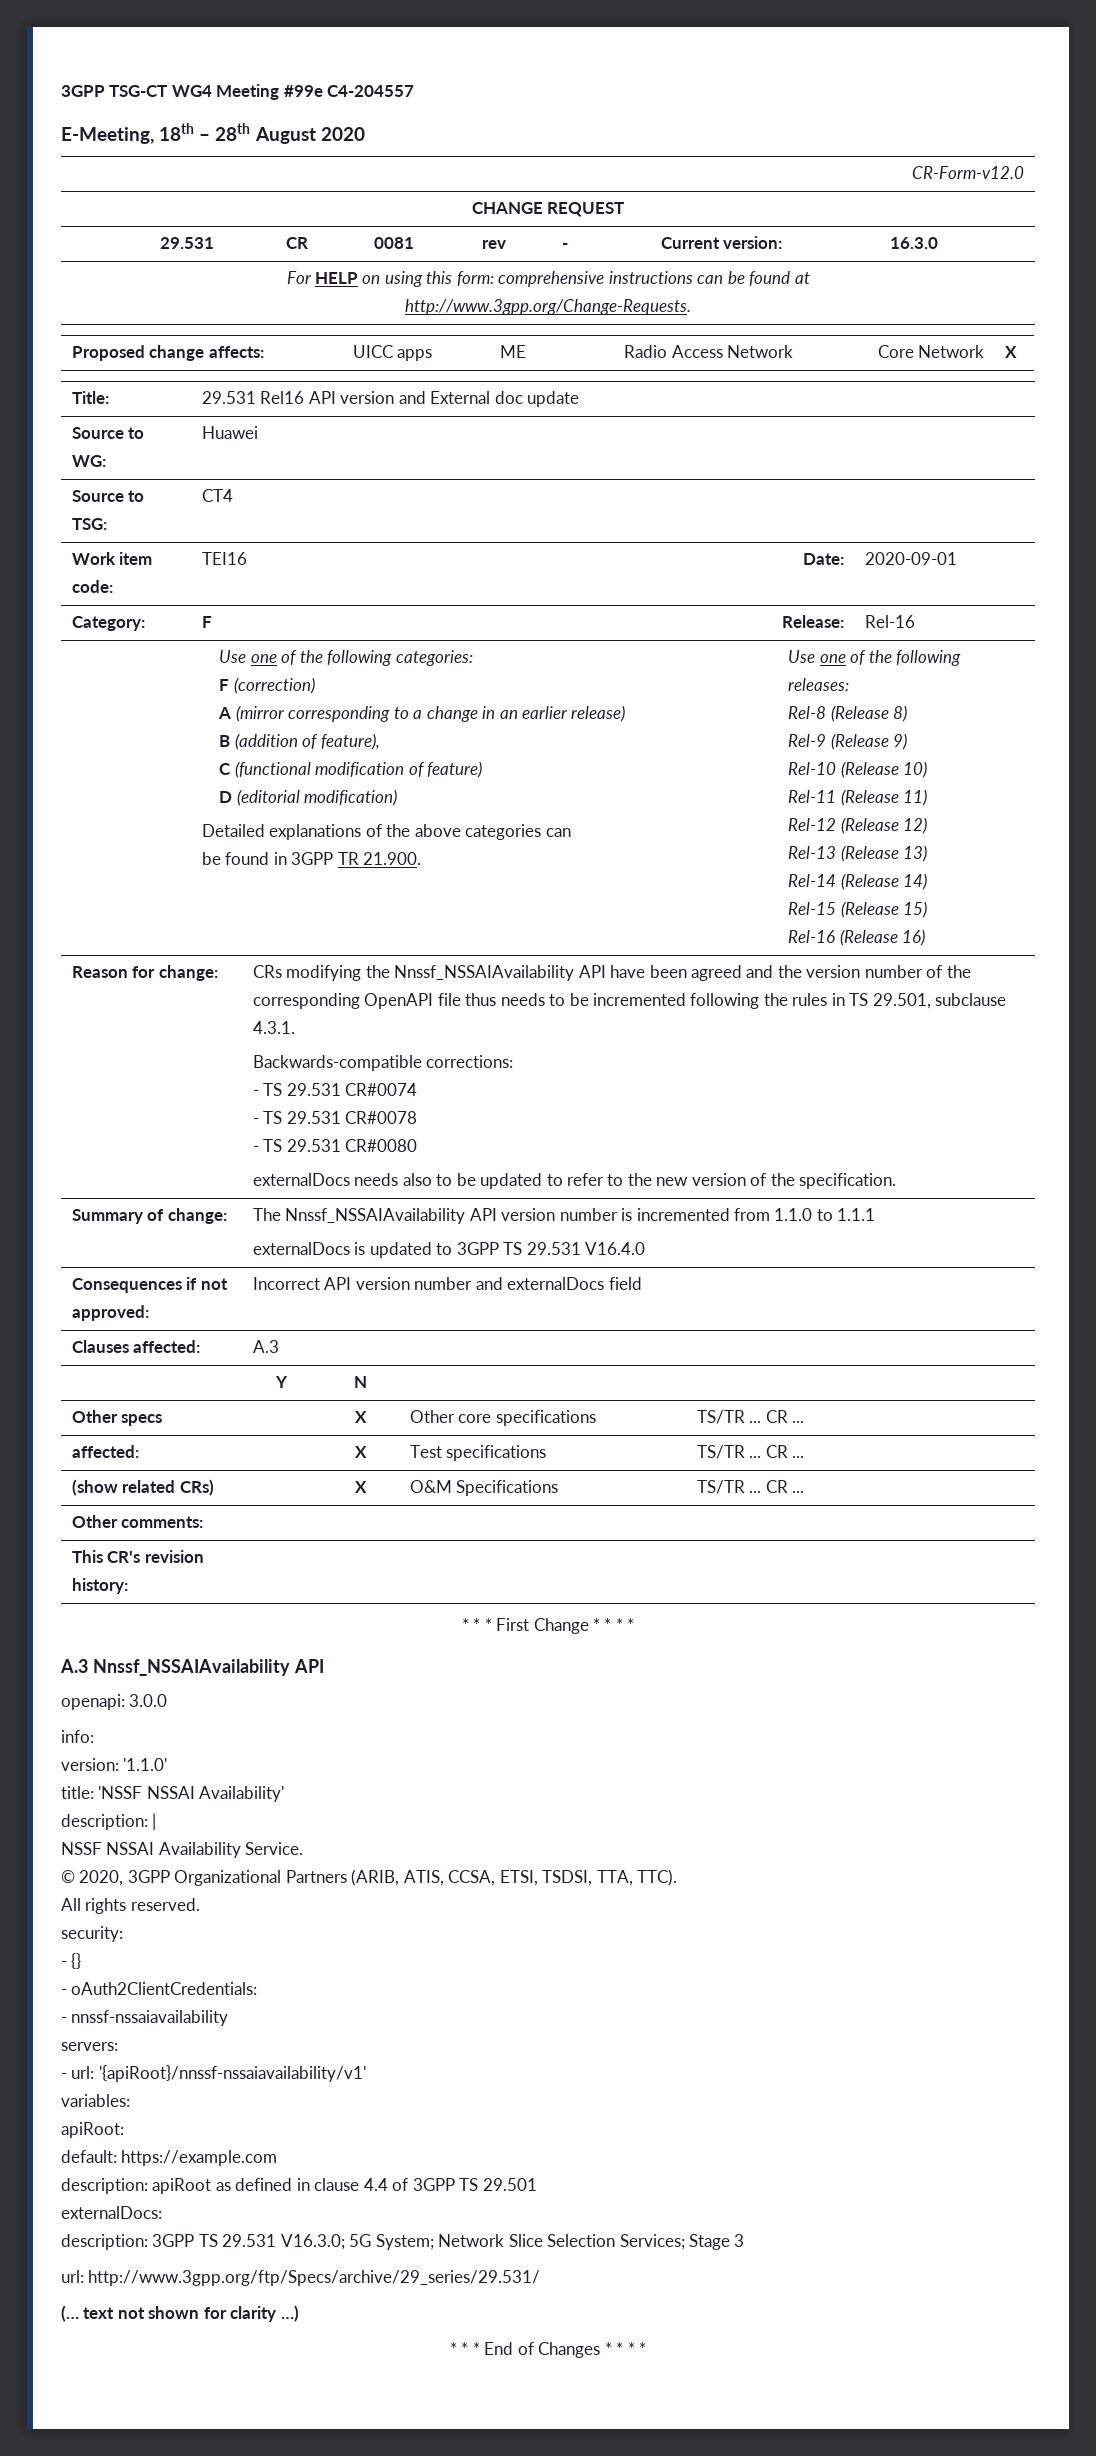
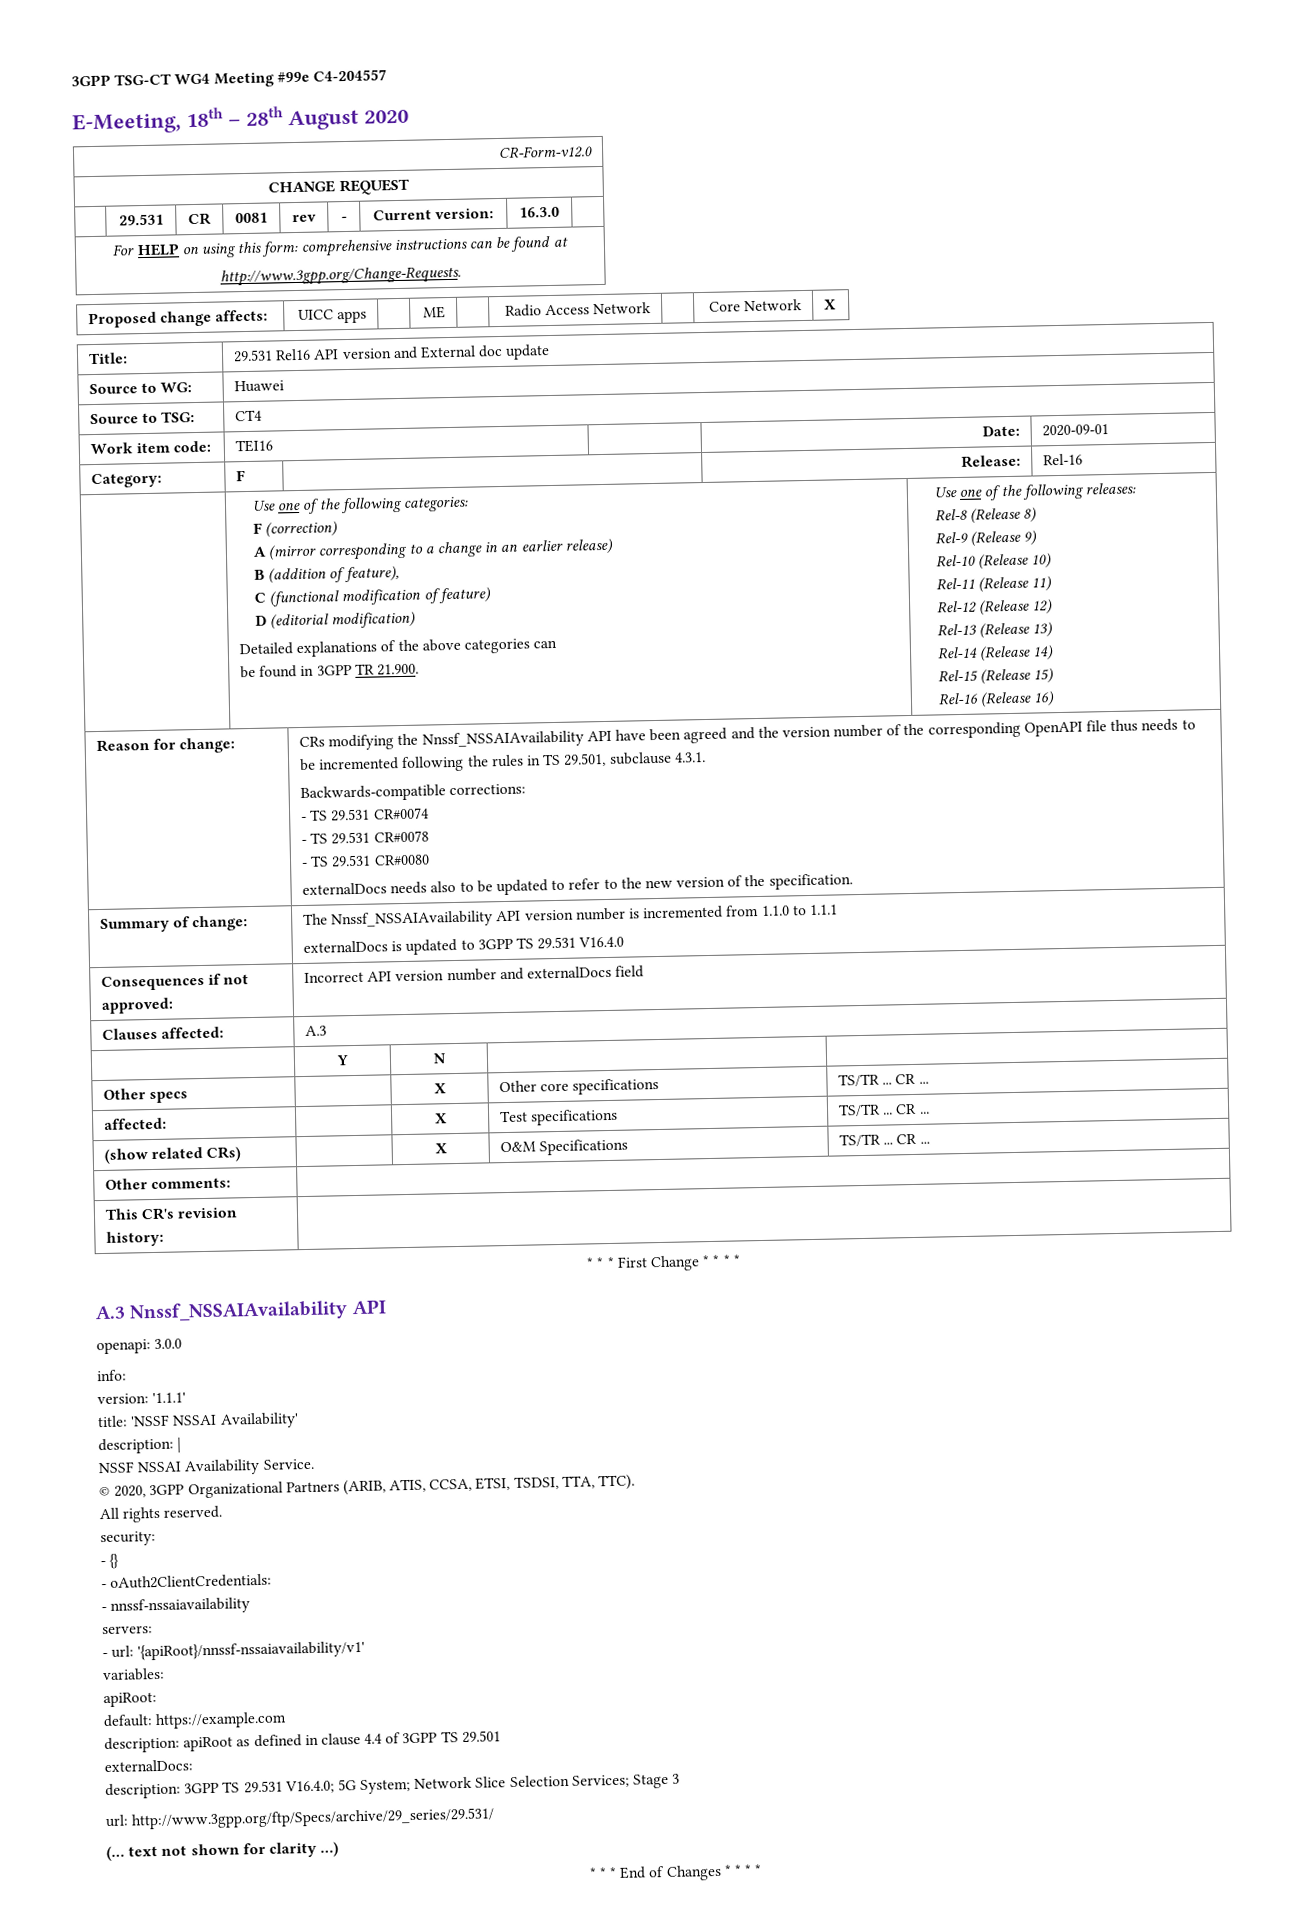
[123,1758,168,1771] '1.1.0' -> [152,1392,187,1404] '1.1.1'
[280,2234,345,2250] V16.3.0; -> [284,1780,335,1794] V16.4.0;

